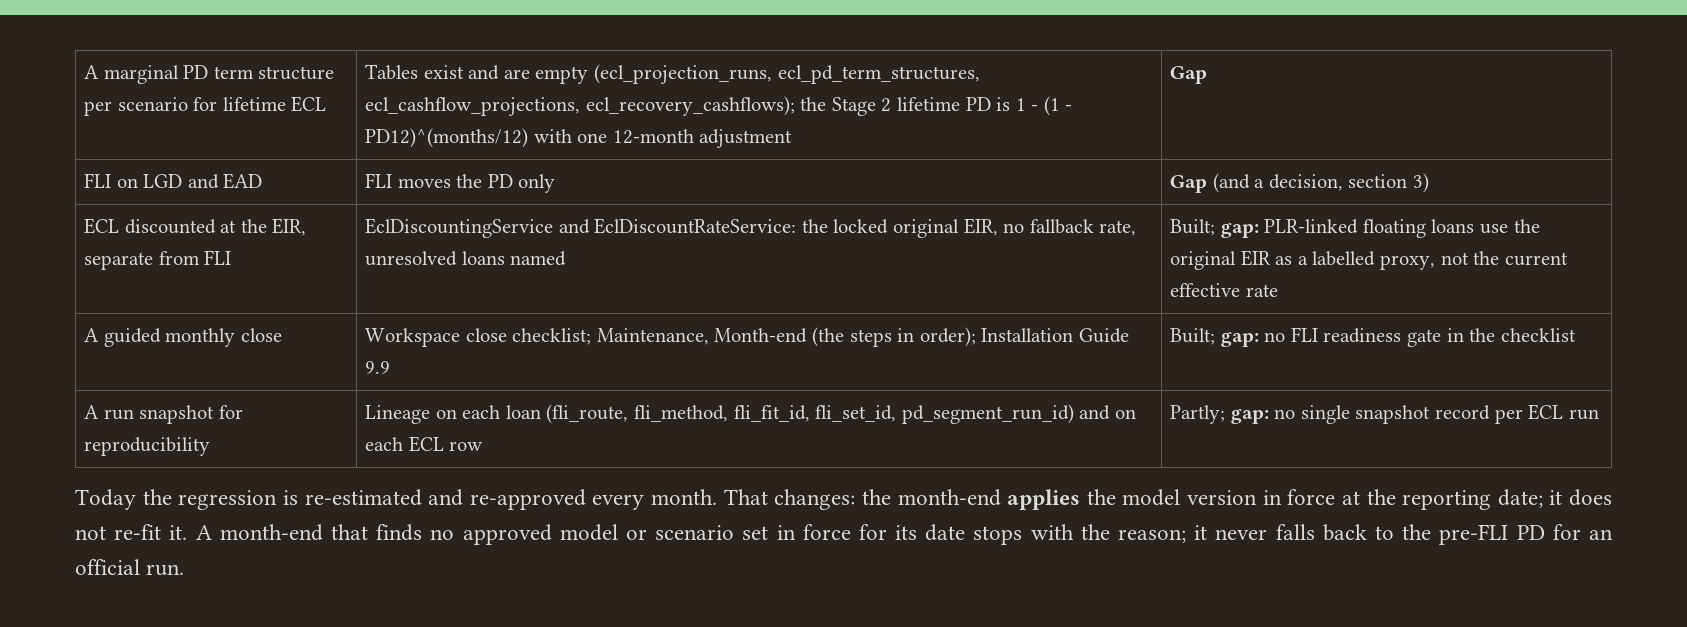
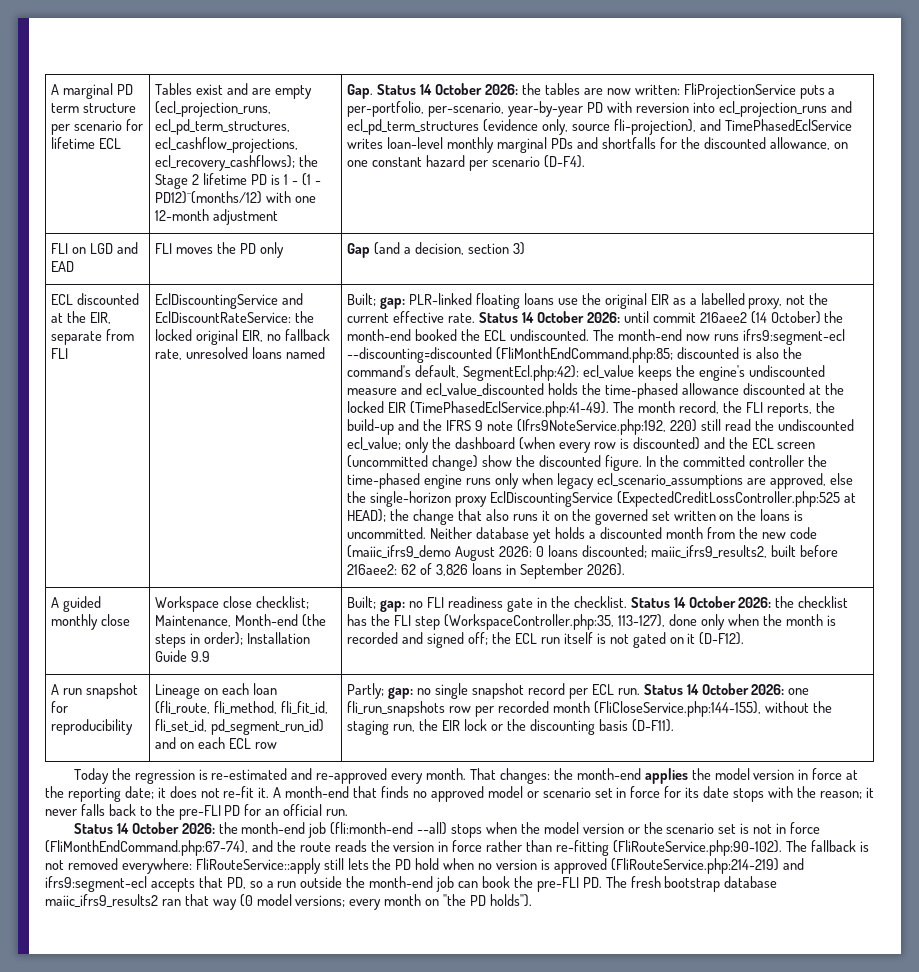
[1170,66,1208,84] Gap -> [347,83,836,99] [347,101,852,117] [347,119,852,135] [347,137,848,153] [347,155,586,171] Gap. Status 14 October 2026: the tables are now written: FliProjectionService puts a per-portfolio, per-scenario, year-by-year PD with reversion into ecl_projection_runs and ecl_pd_term_structures (evidence only, source fli-projection), and TimePhasedEclService writes loan-level monthly marginal PDs and shortfalls for the discounted allowance, on one constant hazard per scenario (D-F4).
[1245,284,1278,297] rate -> [448,311,844,324] [347,329,845,345] [347,347,803,363] [347,365,825,381] [347,383,844,399] [347,401,835,417] [347,419,854,435] [347,437,816,453] [347,455,827,471] [347,473,853,489] [347,491,857,507] [347,509,804,525] [347,527,817,543] [347,545,838,561] [347,563,625,579] rate. Status 14 October 2026: until commit 216aee2 (14 October) the month-end booked the ECL undiscounted. The month-end now runs ifrs9:segment-ecl --discounting=discounted (FliMonthEndCommand.php:85; discounted is also the command's default, SegmentEcl.php:42): ecl_value keeps the engine's undiscounted measure and ecl_value_discounted holds the time-phased allowance discounted at the locked EIR (TimePhasedEclService.php:41-49). The month record, the FLI reports, the build-up and the IFRS 9 note (Ifrs9NoteService.php:192, 220) still read the undiscounted ecl_value; only the dashboard (when every row is discounted) and the ECL screen (uncommitted change) show the discounted figure. In the committed controller the time-phased engine runs only when legacy ecl_scenario_assumptions are approved, else the single-horizon proxy EclDiscountingService (ExpectedCreditLossController.php:525 at HEAD); the change that also runs it on the governed set written on the loans is uncommitted. Neither database yet holds a discounted month from the new code (maiic_ifrs9_demo August 2026: 0 loans discounted; maiic_ifrs9_results2, built before 216aee2: 62 of 3,826 loans in September 2026).
[1500,328,1576,342] checklist -> [573,596,849,608] [347,614,836,630] [347,632,745,648] checklist. Status 14 October 2026: the checklist has the FLI step (WorkspaceController.php:35, 113-127), done only when the month is recorded and signed off; the ECL run itself is not gated on it (D-F12).
[1568,409,1599,420] run -> [617,683,810,695] [347,701,832,717] [347,719,674,735] run. Status 14 October 2026: one fli_run_snapshots row per recorded month (FliCloseService.php:144-155), without the staging run, the EIR lock or the discounting basis (D-F11).
(185, 570) none -> [73,822,821,838] [45,840,869,856] [45,858,804,874] [45,876,778,892] [45,894,532,910] // Status 14 October 2026: the month-end job (fli:month-end --all) stops when the model version or the scenario set is not in force (FliMonthEndCommand.php:67-74), and the route reads the version in force rather than re-fitting (FliRouteService.php:90-102). The fallback is not removed everywhere: FliRouteService::apply still lets the PD hold when no version is approved (FliRouteService.php:214-219) and ifrs9:segment-ecl accepts that PD, so a run outside the month-end job can book the pre-FLI PD. The fresh bootstrap database maiic_ifrs9_results2 ran that way (0 model versions; every month on "the PD holds").

